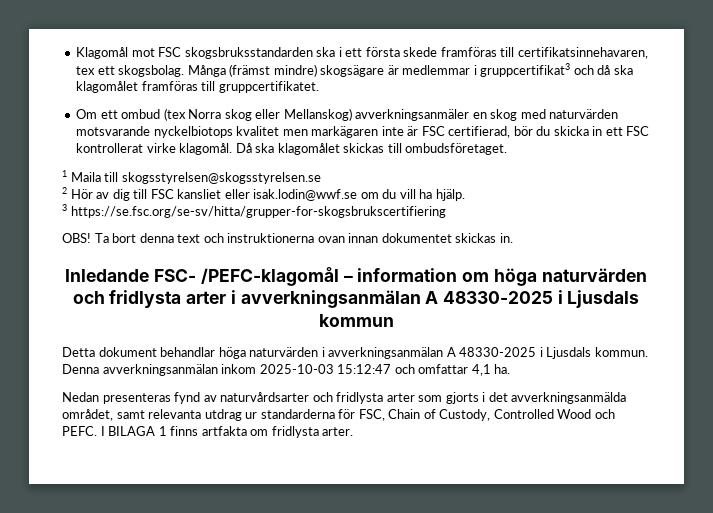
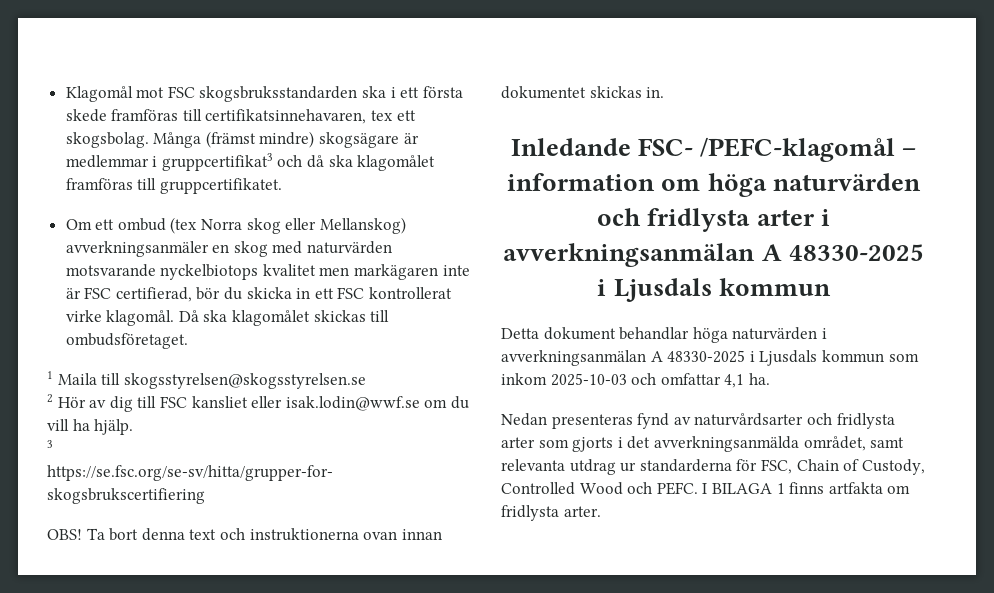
[594,347,648,357] [62,364,218,376] kommun. Denna avverkningsanmälan -> [821,350,919,363] kommun som
[337,364,392,374] 15:12:47 -> (627, 379) none

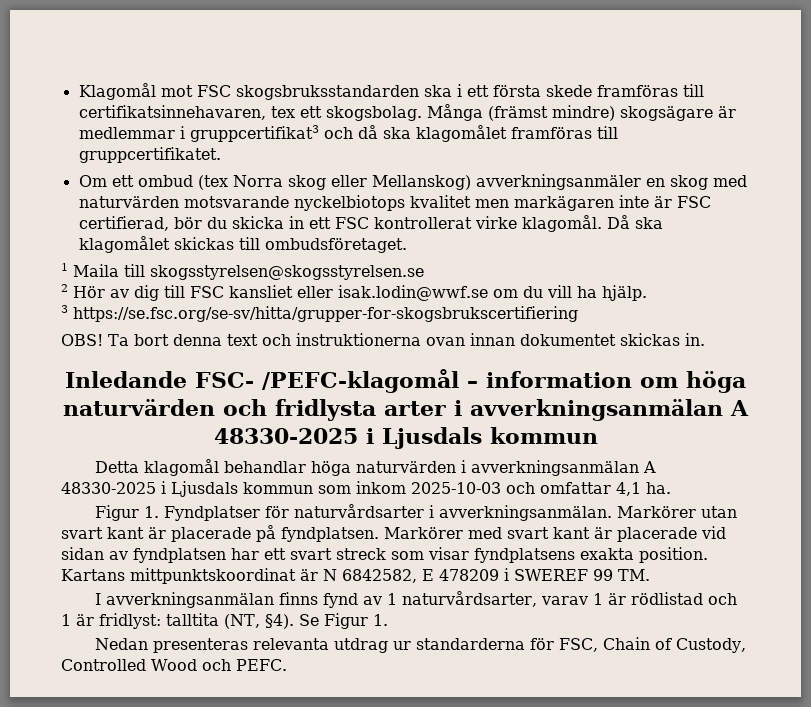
[543,327,616,340] dokument -> [144,459,220,476] klagomål
[501,413,895,429] [501,436,905,452] Nedan presenteras fynd av naturvårdsarter och fridlysta arter som gjorts i det avverkningsanmälda området, samt -> [95,504,738,521] [61,525,726,542] [61,547,708,563] [61,568,650,584] [95,591,738,608] [61,613,388,629] [95,638,249,653] Figur 1. Fyndplatser för naturvårdsarter i avverkningsanmälan. Markörer utan svart kant är placerade på fyndplatsen. Markörer med svart kant är placerade vid sidan av fyndplatsen har ett svart streck som visar fyndplatsens exakta position. Kartans mittpunktskoordinat är N 6842582, E 478209 i SWEREF 99 TM. // I avverkningsanmälan finns fynd av 1 naturvårdsarter, varav 1 är rödlistad och 1 är fridlyst: talltita (NT, §4). Se Figur 1. // Nedan presenteras
[702,482,911,494] [501,505,601,521] I BILAGA 1 finns artfakta om fridlysta arter. -> (287, 665) none

